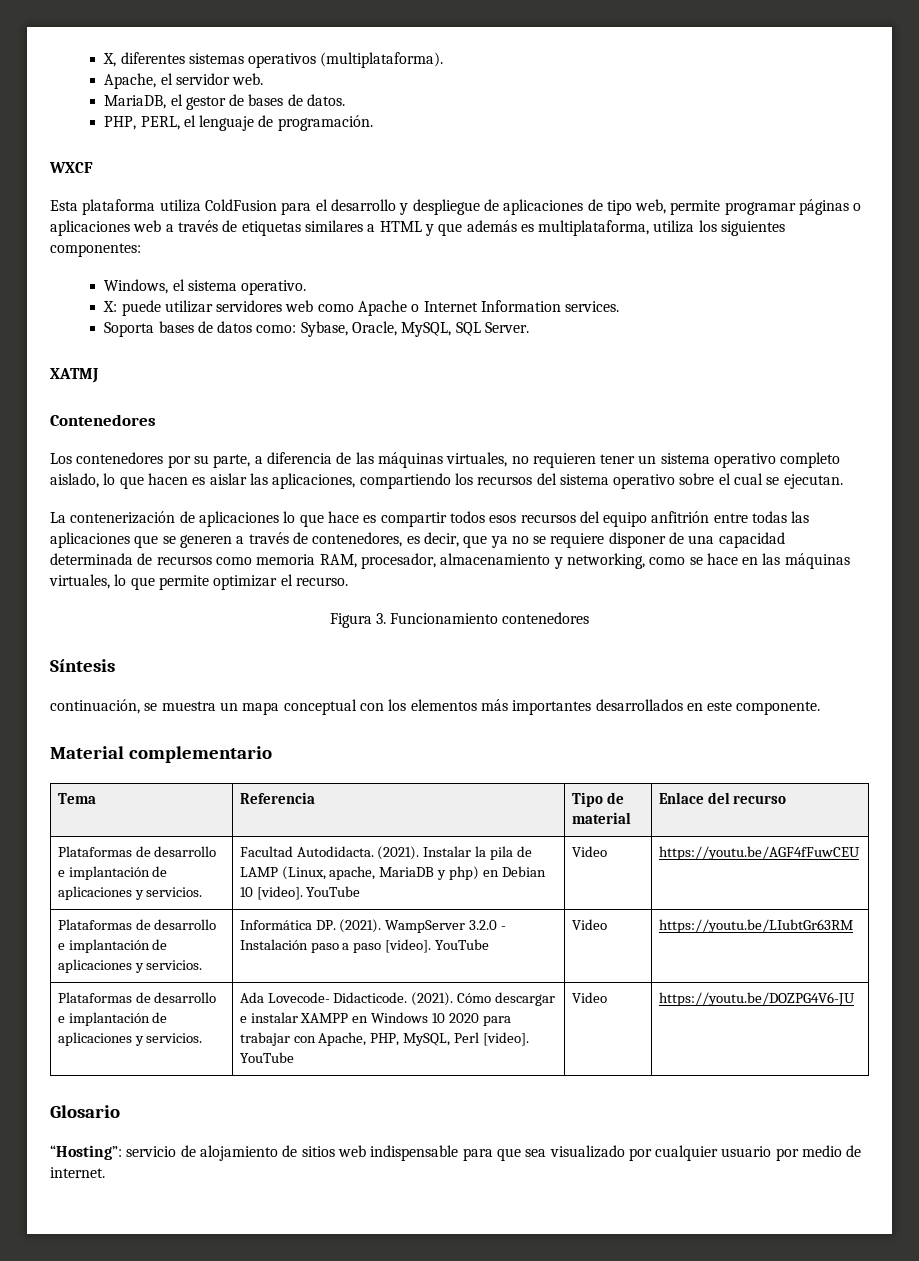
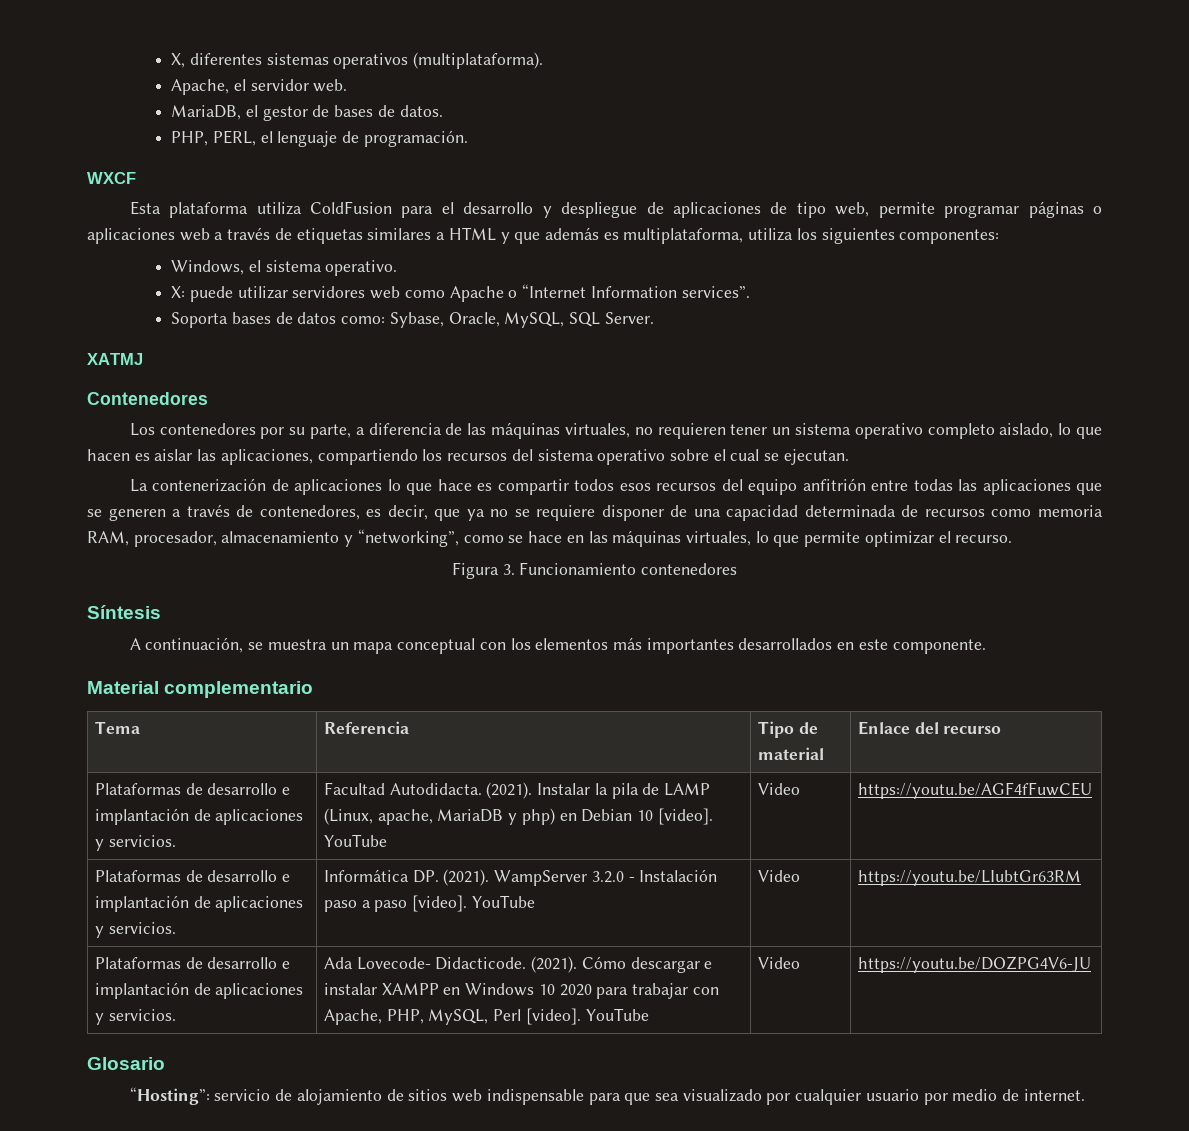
[423,300,620,312] Internet Information services. -> [522,284,750,298] “Internet Information services”.
[566,553,645,569] networking, -> [357,529,459,547] “networking”,
(115, 665) none -> [129,638,141,650] A

